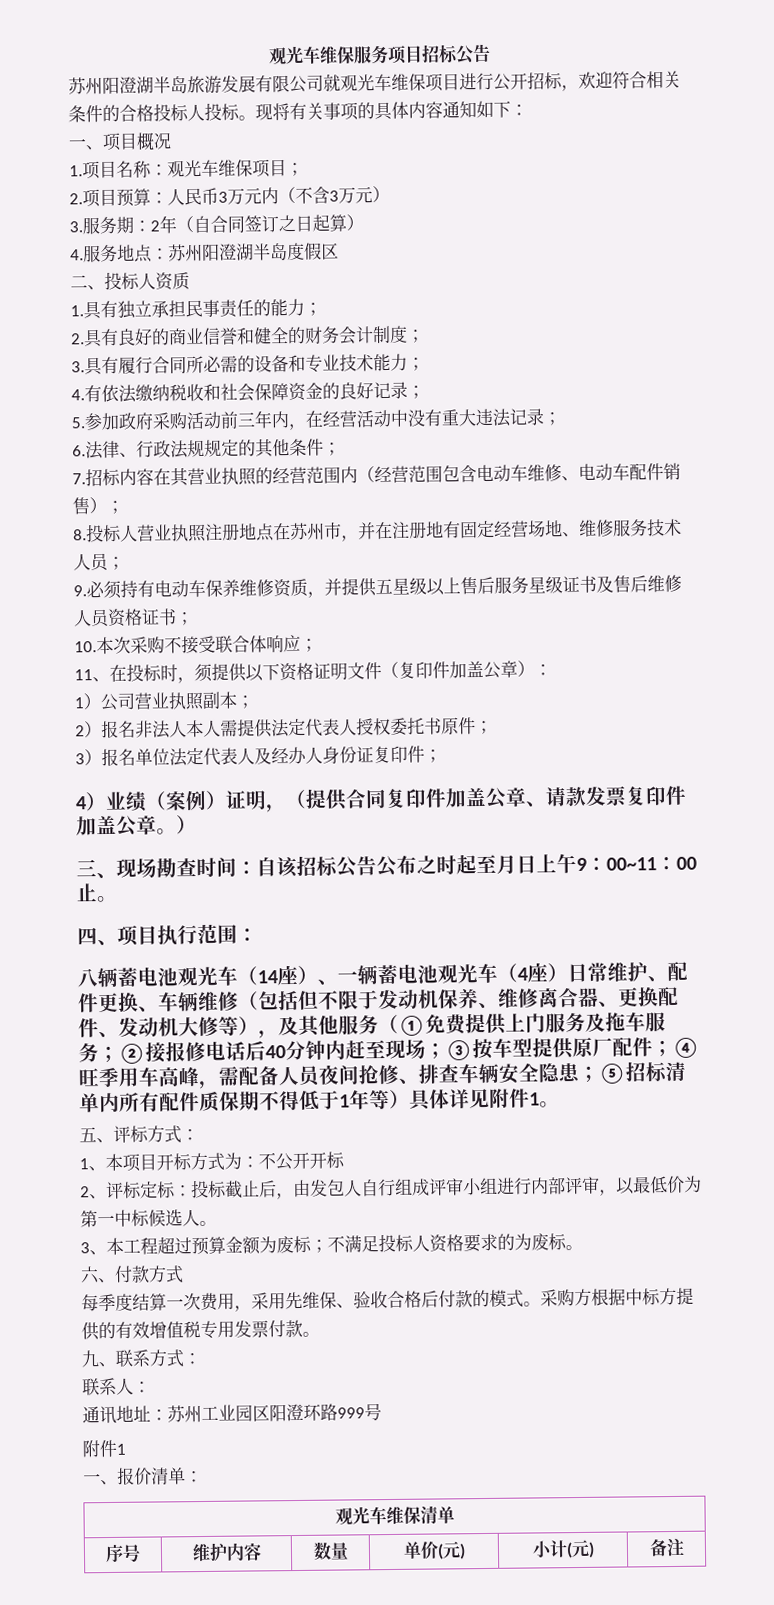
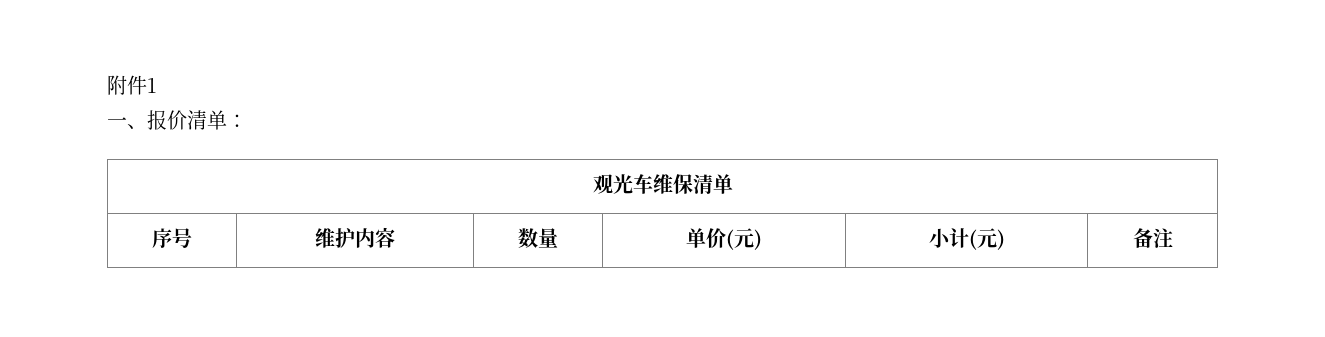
[267,43,491,66] [68,70,681,95] [68,100,528,123] [68,132,172,151] [69,159,304,180] [69,185,390,208] [69,214,364,235] [70,242,339,263] [70,271,190,291] [70,298,322,320] [70,325,425,348] [71,353,425,376] [71,381,425,403] [71,408,561,431] [72,438,341,460] [72,462,681,487] [72,496,124,515] [73,518,682,543] [73,552,125,572] [73,574,682,600] [73,608,194,628] [74,634,318,655] [74,660,552,684] [74,691,254,712] [75,717,493,739] [75,745,442,767] [75,785,687,813] [76,815,197,837] [76,853,697,879] [76,883,118,903] [77,923,258,946] [77,961,688,988] [78,986,679,1013] [78,1012,666,1039] [78,1037,700,1064] [78,1061,686,1090] [79,1088,560,1113] [79,1125,199,1144] [79,1151,345,1172] [80,1175,702,1200] [80,1209,217,1228] [80,1233,583,1256] [80,1265,184,1284] [81,1287,694,1312] [81,1319,320,1341] [81,1349,201,1368] [82,1377,151,1396] [82,1403,382,1425] 观光车维保服务项目招标公告 // 苏州阳澄湖半岛旅游发展有限公司就观光车维保项目进行公开招标，欢迎符合相关条件的合格投标人投标。现将有关事项的具体内容通知如下： // 一、项目概况 // 1.项目名称：观光车维保项目； // 2.项目预算：人民币3万元内（不含3万元） // 3.服务期：2年（自合同签订之日起算） // 4.服务地点：苏州阳澄湖半岛度假区 // 二、投标人资质 // 1.具有独立承担民事责任的能力； // 2.具有良好的商业信誉和健全的财务会计制度； // 3.具有履行合同所必需的设备和专业技术能力； // 4.有依法缴纳税收和社会保障资金的良好记录； // 5.参加政府采购活动前三年内，在经营活动中没有重大违法记录； // 6.法律、行政法规规定的其他条件； // 7.招标内容在其营业执照的经营范围内（经营范围包含电动车维修、电动车配件销售）； // 8.投标人营业执照注册地点在苏州市，并在注册地有固定经营场地、维修服务技术人员； // 9.必须持有电动车保养维修资质，并提供五星级以上售后服务星级证书及售后维修人员资格证书； // 10.本次采购不接受联合体响应； // 11、在投标时，须提供以下资格证明文件（复印件加盖公章）： // 1）公司营业执照副本； // 2）报名非法人本人需提供法定代表人授权委托书原件； // 3）报名单位法定代表人及经办人身份证复印件； // 4）业绩（案例）证明，（提供合同复印件加盖公章、请款发票复印件加盖公章。） // 三、现场勘查时间：自该招标公告公布之时起至月日上午9：00~11：00止。 // 四、项目执行范围： // 八辆蓄电池观光车（14座）、一辆蓄电池观光车（4座）日常维护、配件更换、车辆维修（包括但不限于发动机保养、维修离合器、更换配件、发动机大修等），及其他服务（①免费提供上门服务及拖车服务；②接报修电话后40分钟内赶至现场；③按车型提供原厂配件；④旺季用车高峰，需配备人员夜间抢修、排查车辆安全隐患；⑤招标清单内所有配件质保期不得低于1年等）具体详见附件1。 // 五、评标方式： // 1、本项目开标方式为：不公开开标 // 2、评标定标：投标截止后，由发包人自行组成评审小组进行内部评审，以最低价为第一中标候选人。 // 3、本工程超过预算金额为废标；不满足投标人资格要求的为废标。 // 六、付款方式 // 每季度结算一次费用，采用先维保、验收合格后付款的模式。采购方根据中标方提供的有效增值税专用发票付款。 // 九、联系方式： // 联系人： // 通讯地址：苏州工业园区阳澄环路999号 // -> (107, 85) none

